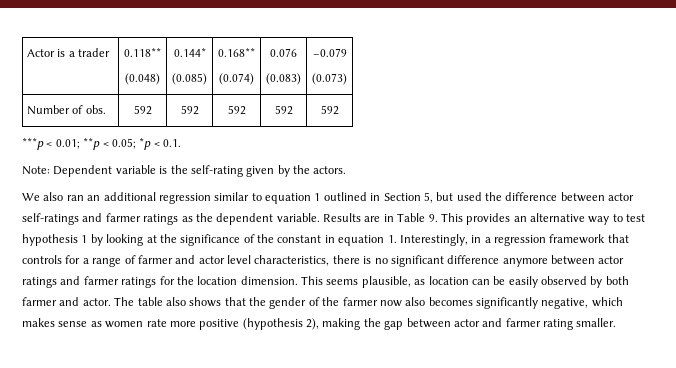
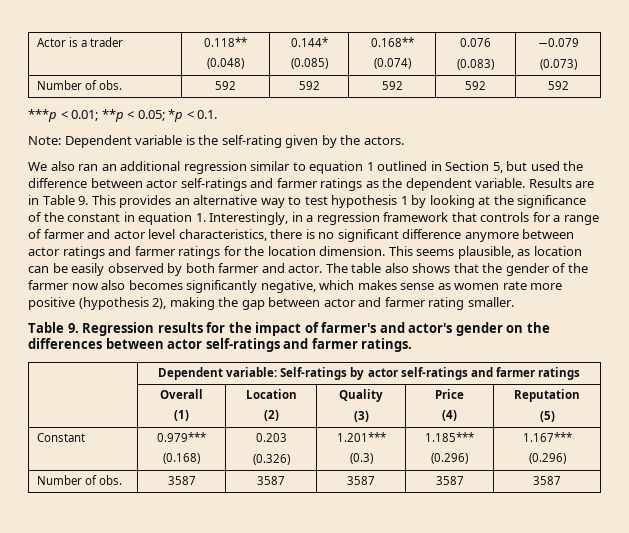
(617, 322) none -> [28,322,550,336] [28,338,413,352] [158,367,580,380] [160,389,203,399] [174,410,189,421] [245,389,297,399] [263,410,279,421] [339,389,383,402] [353,411,369,422] [435,389,464,399] [442,410,457,421] [514,389,580,402] [539,411,555,422] [36,433,85,442] [157,432,206,442] [163,453,200,464] [255,433,287,442] [252,454,290,465] [336,432,386,442] [349,453,373,464] [425,432,474,442] [431,453,468,464] [522,432,572,442] [528,453,566,464] [36,475,123,485] [167,476,196,485] [257,476,285,485] [347,476,375,485] [435,476,464,485] [533,476,561,485] // Table 9. Regression results for the impact of farmer's and actor's gender on the differences between actor self-ratings and farmer ratings. // | Dependent variable: Self-ratings by actor self-ratings and farmer ratings // | Overall // (1) | Location // (2) | Quality // (3) | Price // (4) | Reputation // (5) // Constant | 0.979*** // (0.168) | 0.203 // (0.326) | 1.201*** // (0.3) | 1.185*** // (0.296) | 1.167*** // (0.296) // Number of obs. | 3587 | 3587 | 3587 | 3587 | 3587

